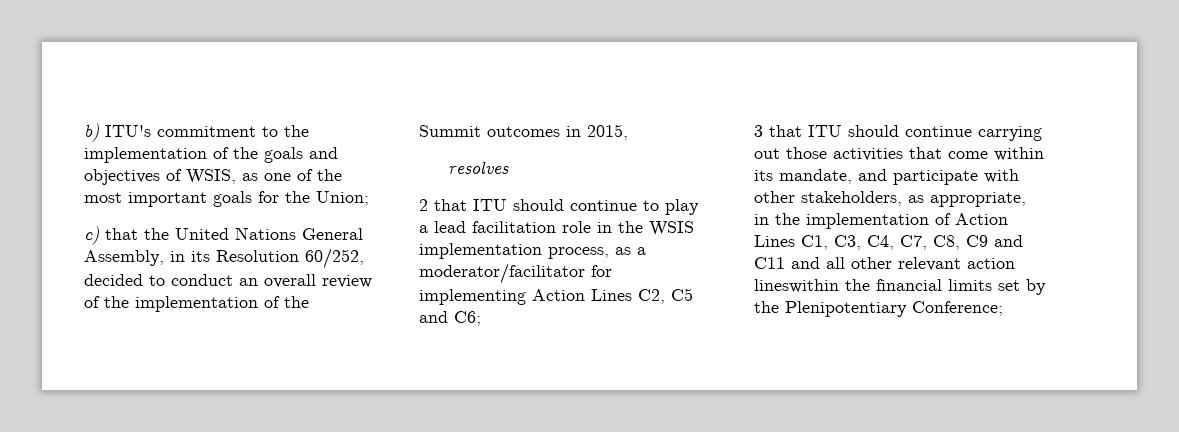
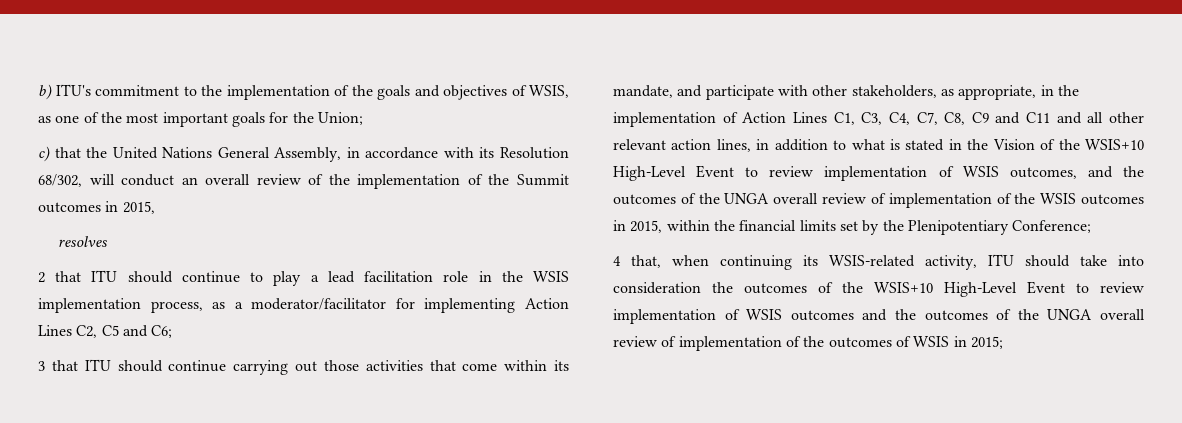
[191,248,364,269] [84,274,165,286] its Resolution 60/252, decided to -> [365,147,570,159] [38,174,115,187] accordance with its Resolution 68/302, will
[754,279,839,293] lineswithin -> [716,139,1144,152] [613,165,1144,181] [613,193,1144,208] [613,220,710,233] lines, in addition to what is stated in the Vision of the WSIS+10 High-Level Event to review implementation of WSIS outcomes, and the outcomes of the UNGA overall review of implementation of the WSIS outcomes in 2015, within
(1003, 308) none -> [613,254,1144,270] [613,281,1144,297] [613,309,1145,324] [613,336,1003,351] // 4 that, when continuing its WSIS-related activity, ITU should take into consideration the outcomes of the WSIS+10 High-Level Event to review implementation of WSIS outcomes and the outcomes of the UNGA overall review of implementation of the outcomes of WSIS in 2015;

